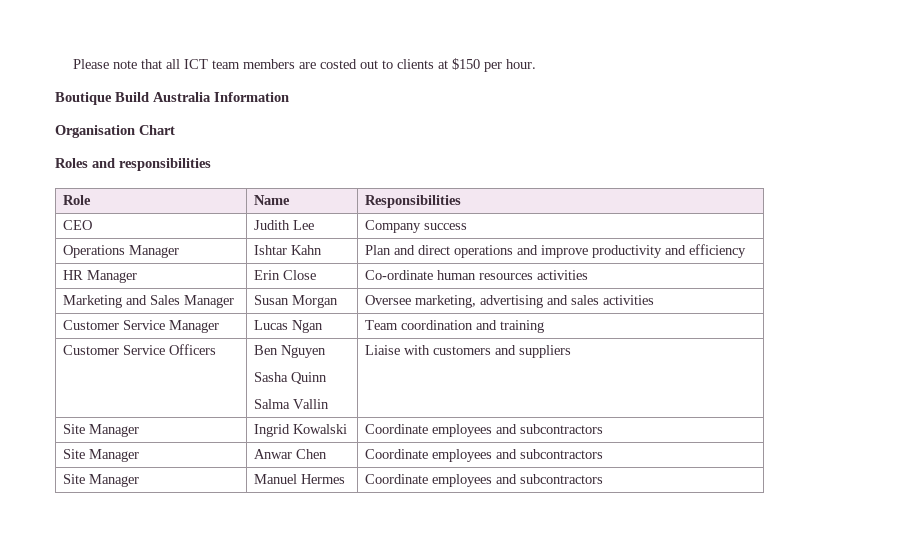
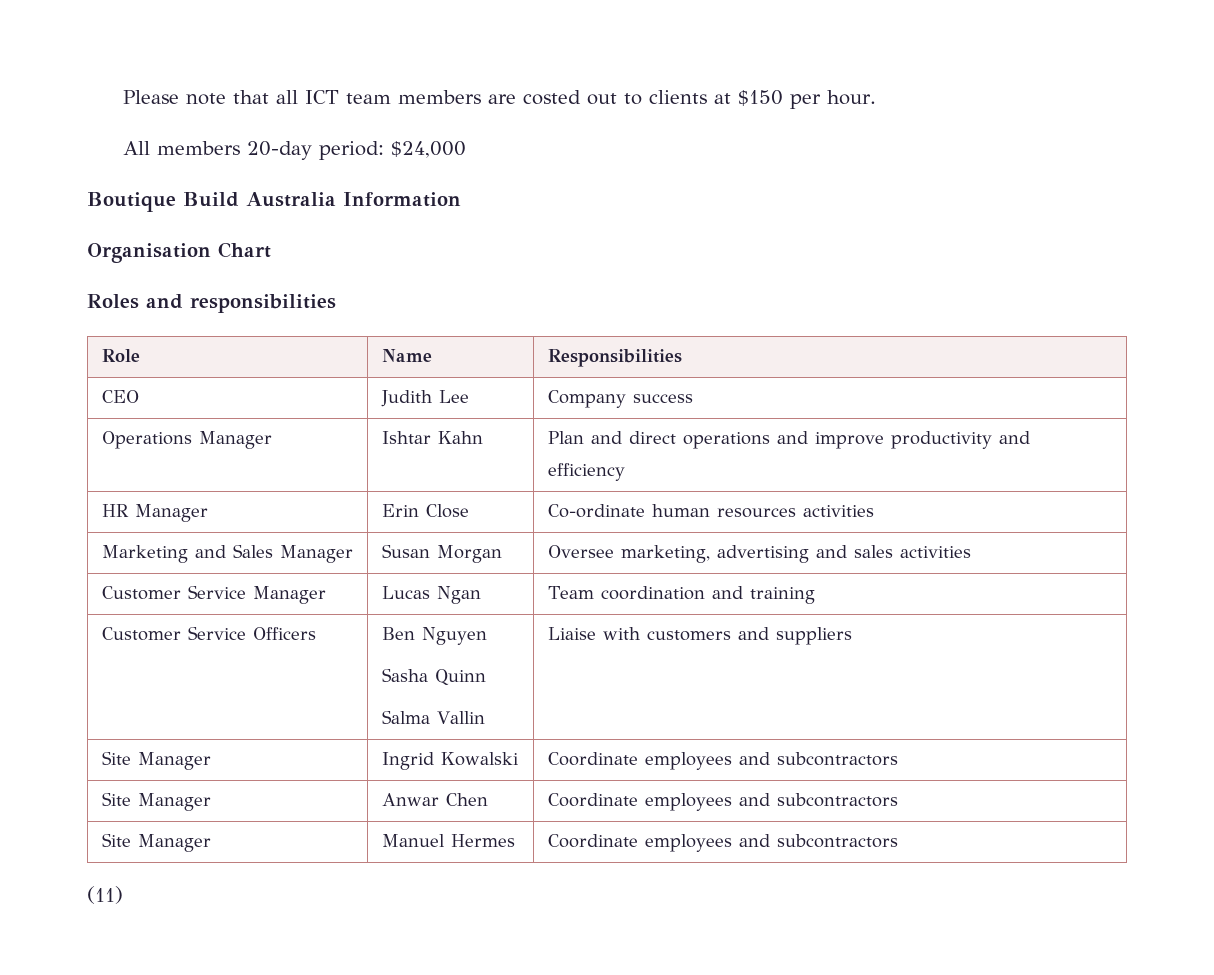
(536, 64) none -> [123,141,467,160] // All members 20-day period: $24,000
(604, 479) none -> [87,886,123,904] // (11)

